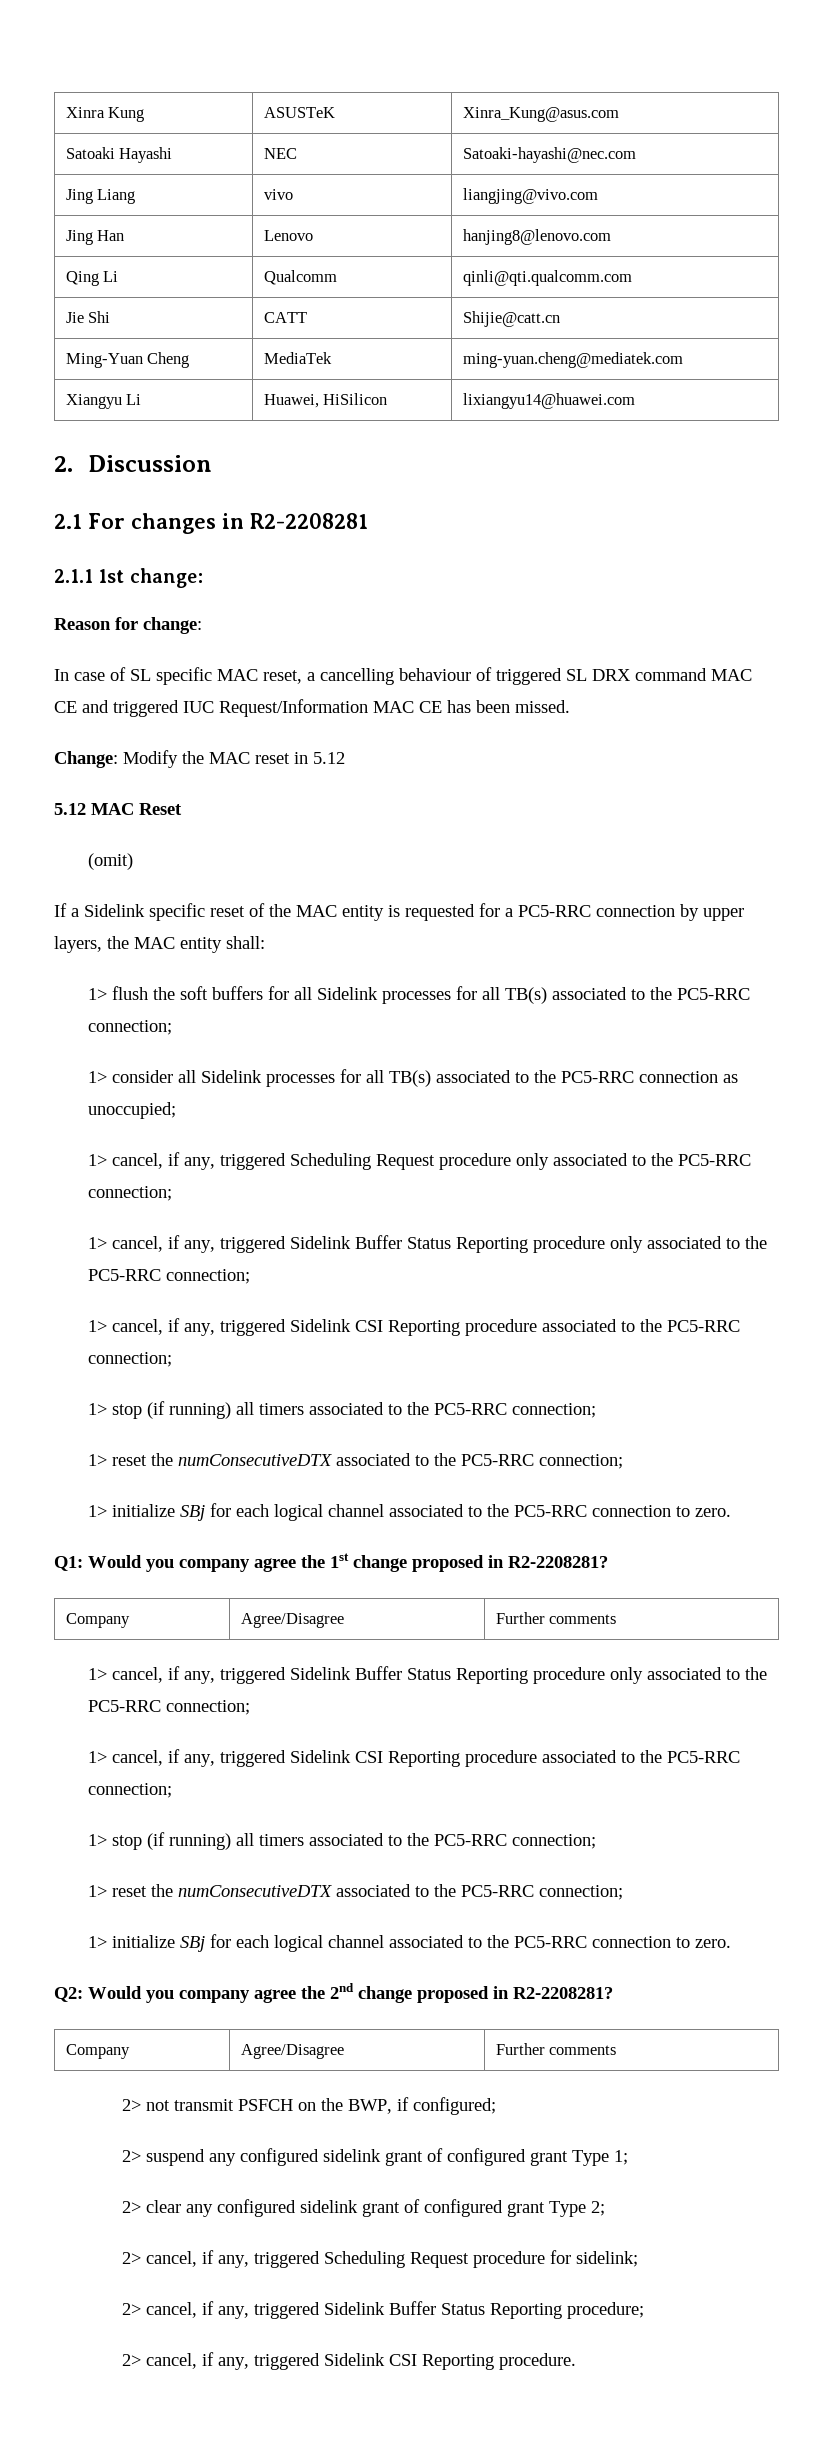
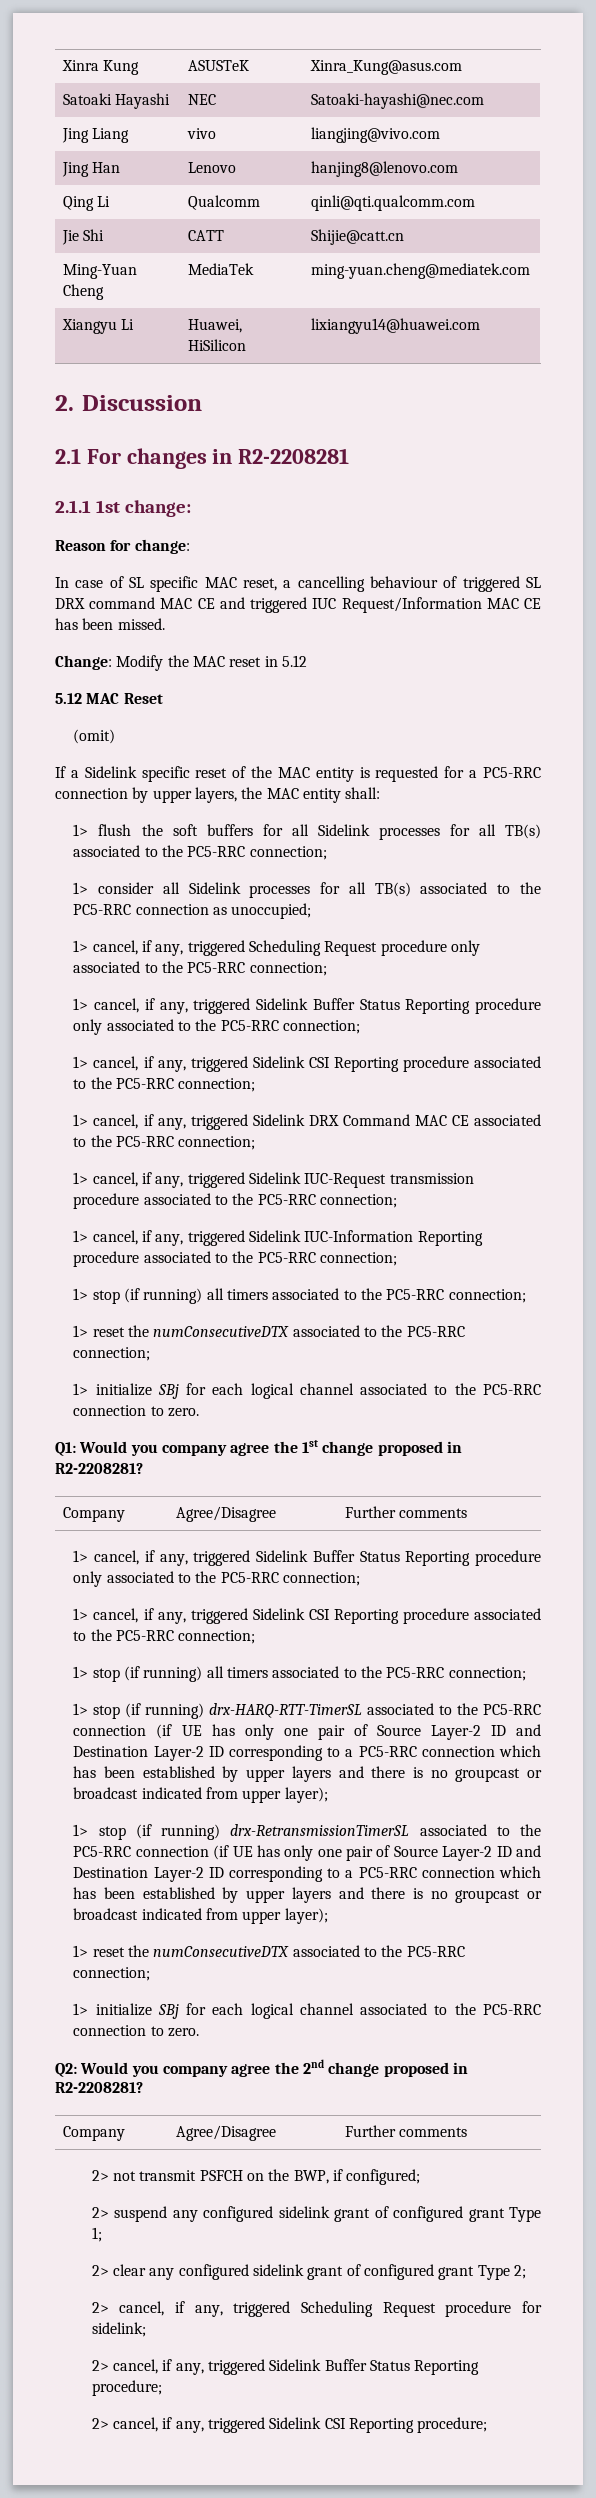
(172, 1359) none -> [73,1114,541,1130] [73,1135,256,1150] [73,1172,474,1188] [73,1193,397,1209] [73,1230,483,1246] [73,1251,397,1267] // 1> cancel, if any, triggered Sidelink DRX Command MAC CE associated to the PC5-RRC connection; // 1> cancel, if any, triggered Sidelink IUC-Request transmission procedure associated to the PC5-RRC connection; // 1> cancel, if any, triggered Sidelink IUC-Information Reporting procedure associated to the PC5-RRC connection;
(596, 1841) none -> [73,1703,541,1719] [73,1724,542,1740] [73,1745,541,1761] [73,1766,543,1782] [73,1787,328,1803] [73,1824,541,1840] [73,1845,542,1861] [73,1866,541,1882] [73,1887,543,1903] [73,1908,328,1924] // 1> stop (if running) drx-HARQ-RTT-TimerSL associated to the PC5-RRC connection (if UE has only one pair of Source Layer-2 ID and Destination Layer-2 ID corresponding to a PC5-RRC connection which has been established by upper layers and there is no groupcast or broadcast indicated from upper layer); // 1> stop (if running) drx-RetransmissionTimerSL associated to the PC5-RRC connection (if UE has only one pair of Source Layer-2 ID and Destination Layer-2 ID corresponding to a PC5-RRC connection which has been established by upper layers and there is no groupcast or broadcast indicated from upper layer);
[498,2353,576,2370] procedure. -> [417,2417,488,2433] procedure;

